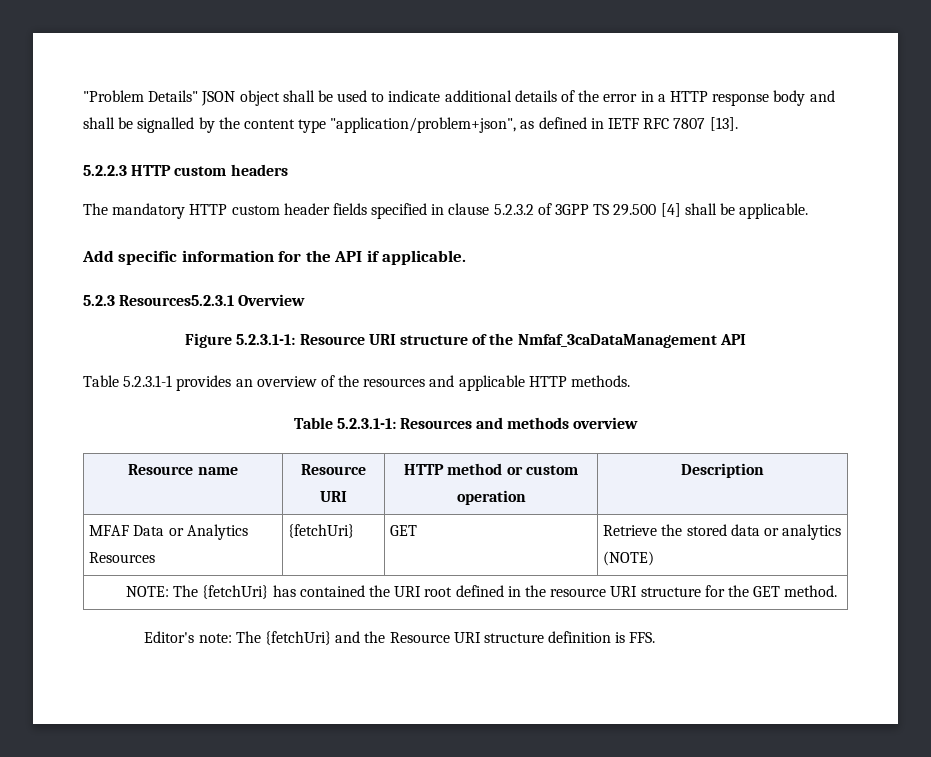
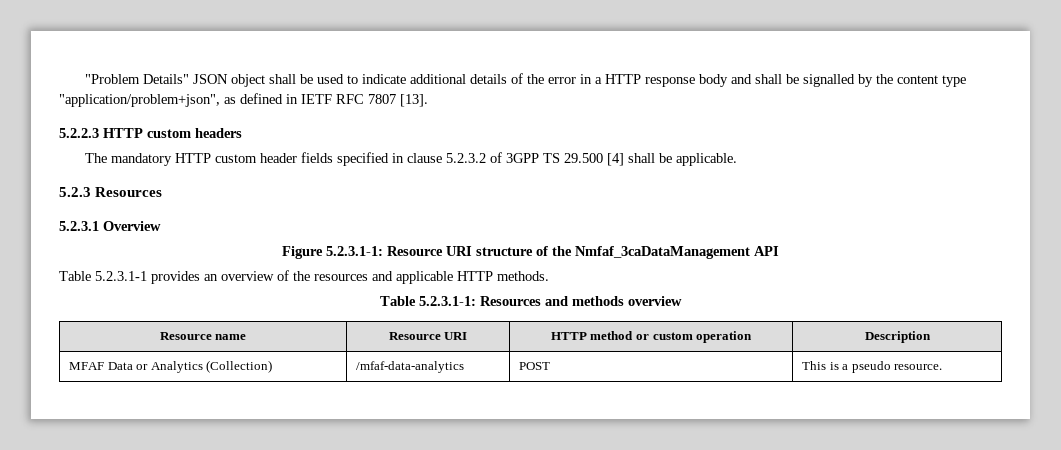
[82,250,467,265] [83,295,235,306] Add specific information for the API if applicable. // 5.2.3 Resources5.2.3.1 -> [59,187,163,197] [59,221,99,231] 5.2.3 Resources // 5.2.3.1
[89,552,156,563] [288,524,355,538] [390,525,418,536] [603,524,842,540] [603,551,655,566] [126,585,838,599] [144,631,656,645] Resources | {fetchUri} | GET | Retrieve the stored data or analytics (NOTE) // NOTE: The {fetchUri} has contained the URI root defined in the resource URI structure for the GET method. // Editor's note: The {fetchUri} and the Resource URI structure definition is FFS. -> [206,360,273,373] [356,361,465,373] [519,362,551,370] [802,361,943,373] (Collection) | /mfaf-data-analytics | POST | This is a pseudo resource.

